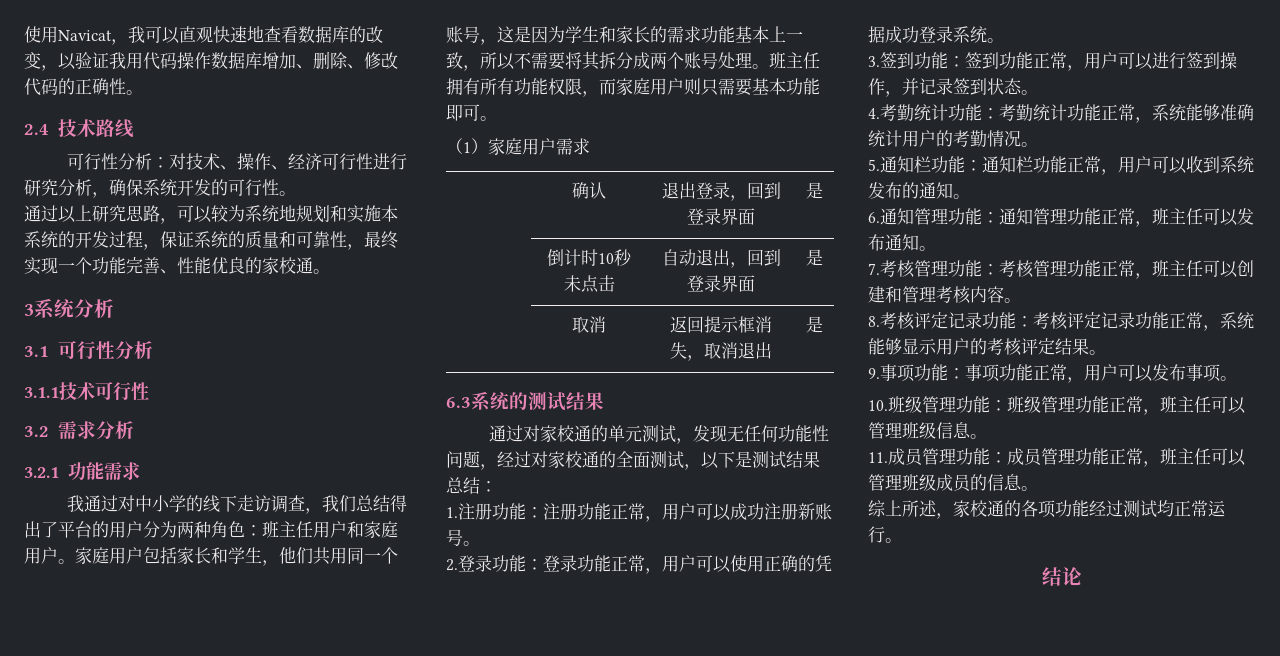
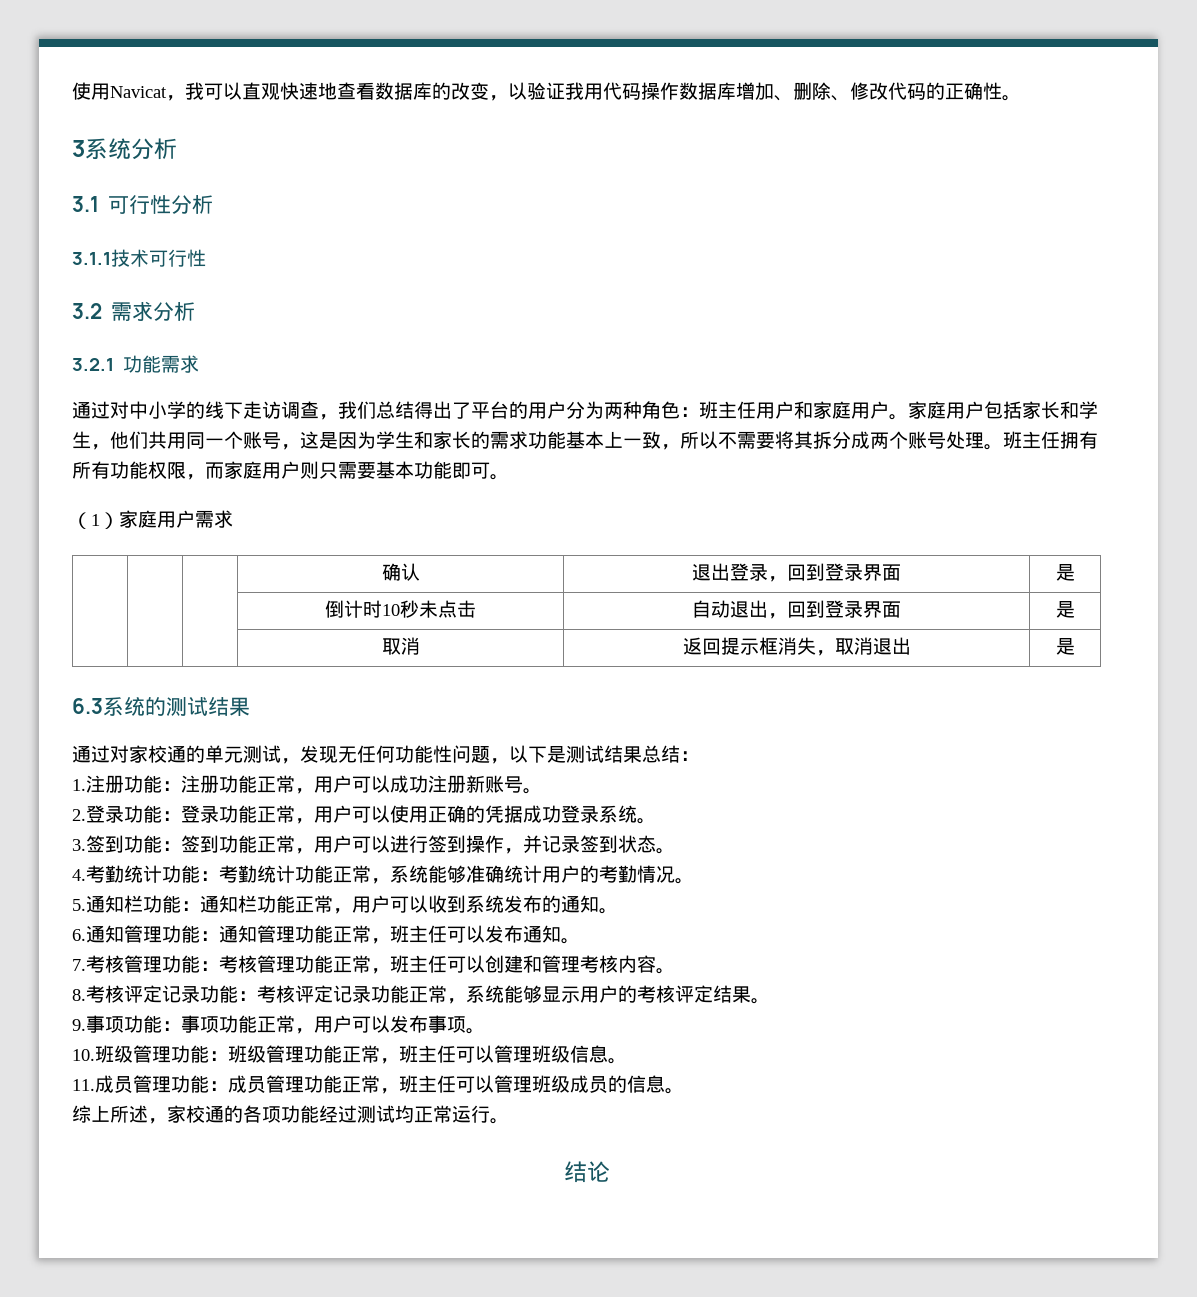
[24,119,134,138] [67,153,408,170] [24,179,296,198] [24,205,398,224] [24,231,398,250] [24,257,330,275] // 2.4技术路线 // 可行性分析：对技术、操作、经济可行性进行研究分析，确保系统开发的可行性。 // 通过以上研究思路，可以较为系统地规划和实施本系统的开发过程，保证系统的质量和可靠性，最终实现一个功能完善、性能优良的家校通。 -> (1021, 98) none
[67,495,85,512] 我 -> (200, 364) none
[497,451,701,470] 经过对家校通的全面测试， -> (509, 761) none

